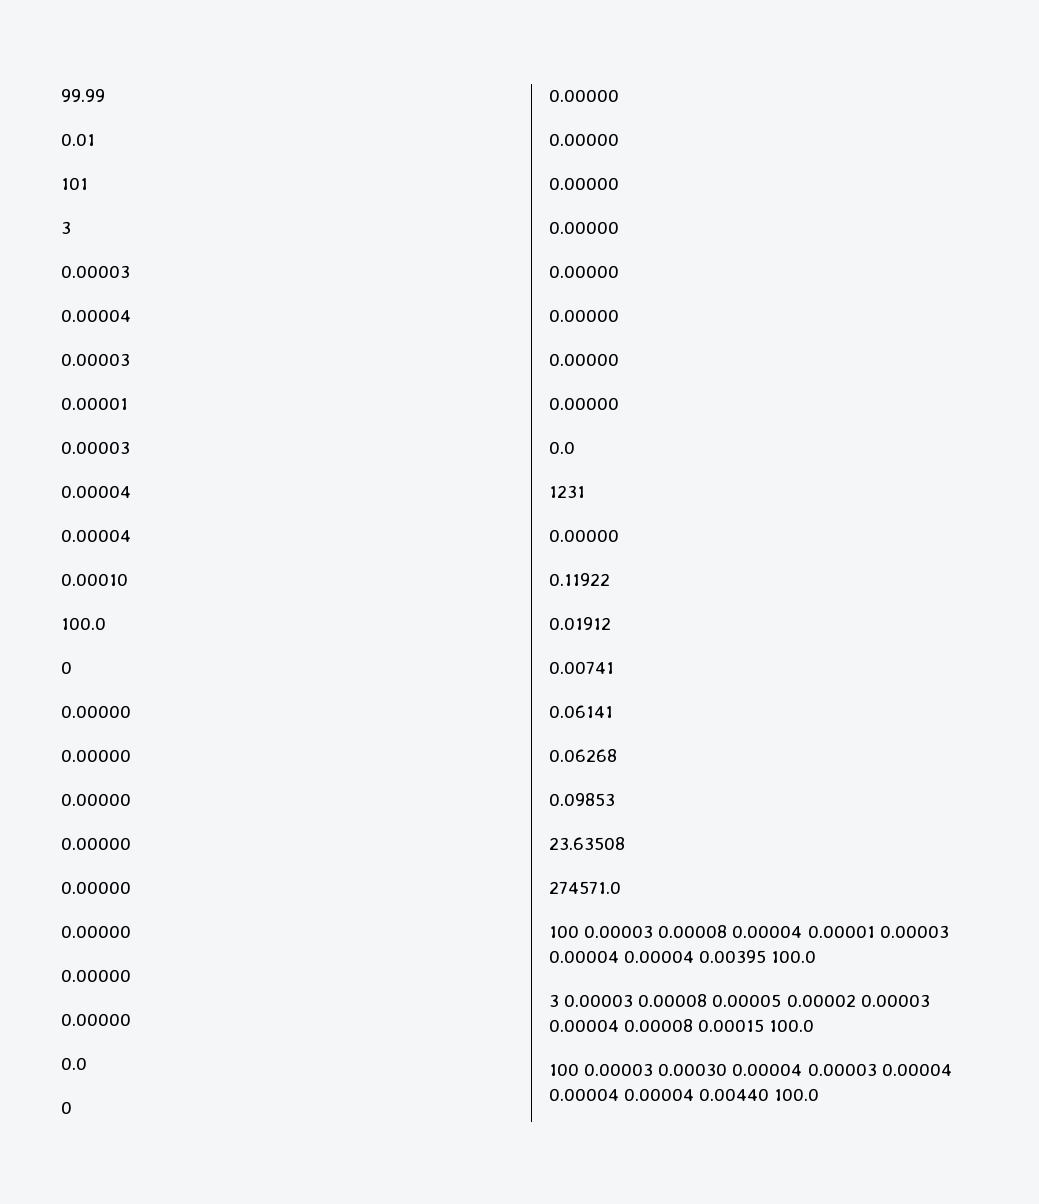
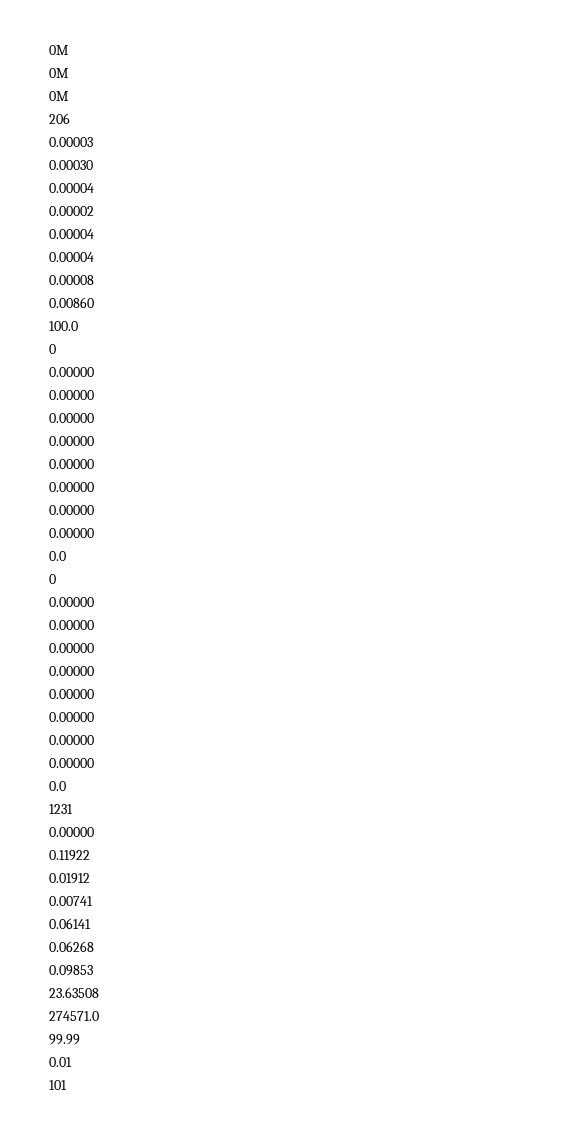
[61,89,105,102] [61,133,95,146] [61,177,88,190] [61,221,71,234] [61,265,130,278] [61,309,131,322] [61,353,130,366] [61,397,128,410] [61,441,130,454] 99.99 // 0.01 // 101 // 3 // 0.00003 // 0.00004 // 0.00003 // 0.00001 // 0.00003 -> [49,45,69,55] [49,68,69,78] [49,91,69,101] [49,113,70,124] [49,137,93,147] [49,160,93,170] [49,183,94,193] [49,206,94,216] 0M // 0M // 0M // 206 // 0.00003 // 0.00030 // 0.00004 // 0.00002
[61,573,128,586] 0.00010 -> [49,275,94,285] [49,297,94,308] 0.00008 // 0.00860
[549,925,949,938] [549,950,817,963] [549,994,930,1007] [549,1019,815,1032] [549,1063,952,1076] [549,1088,820,1101] 100 0.00003 0.00008 0.00004 0.00001 0.00003 0.00004 0.00004 0.00395 100.0 // 3 0.00003 0.00008 0.00005 0.00002 0.00003 0.00004 0.00008 0.00015 100.0 // 100 0.00003 0.00030 0.00004 0.00003 0.00004 0.00004 0.00004 0.00440 100.0 -> [49,1034,80,1045] [49,1057,72,1067] [49,1080,67,1090] 99.99 // 0.01 // 101

